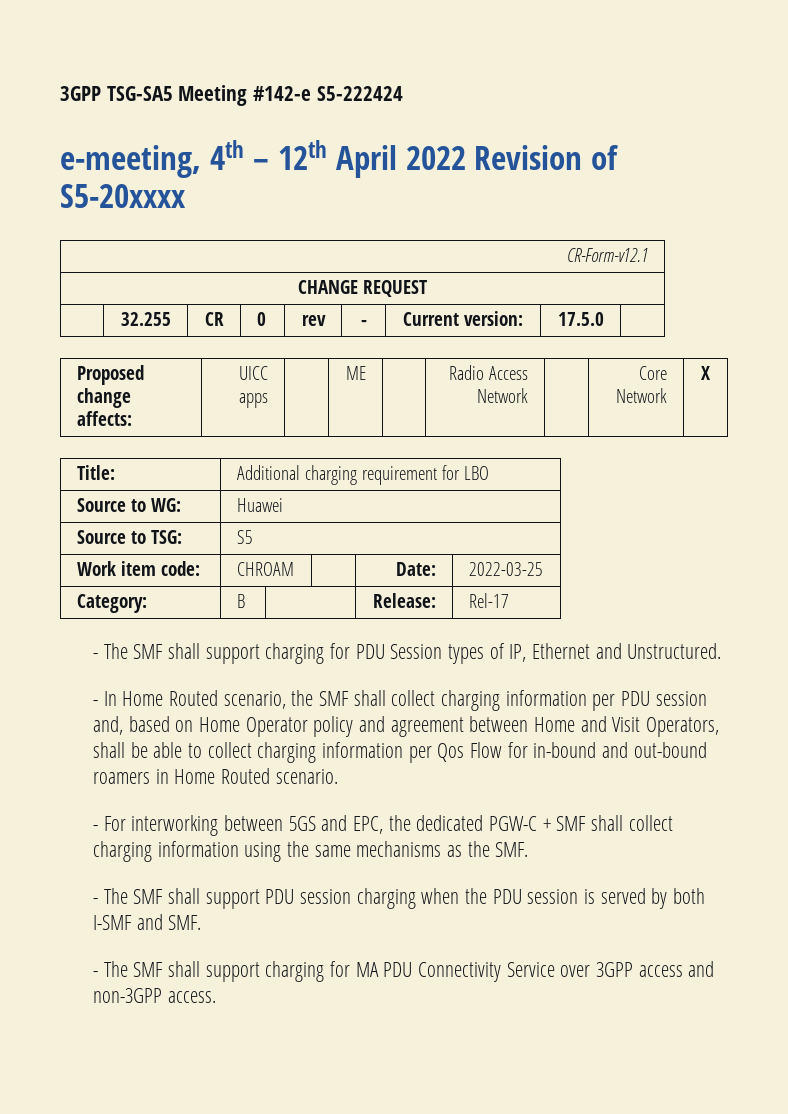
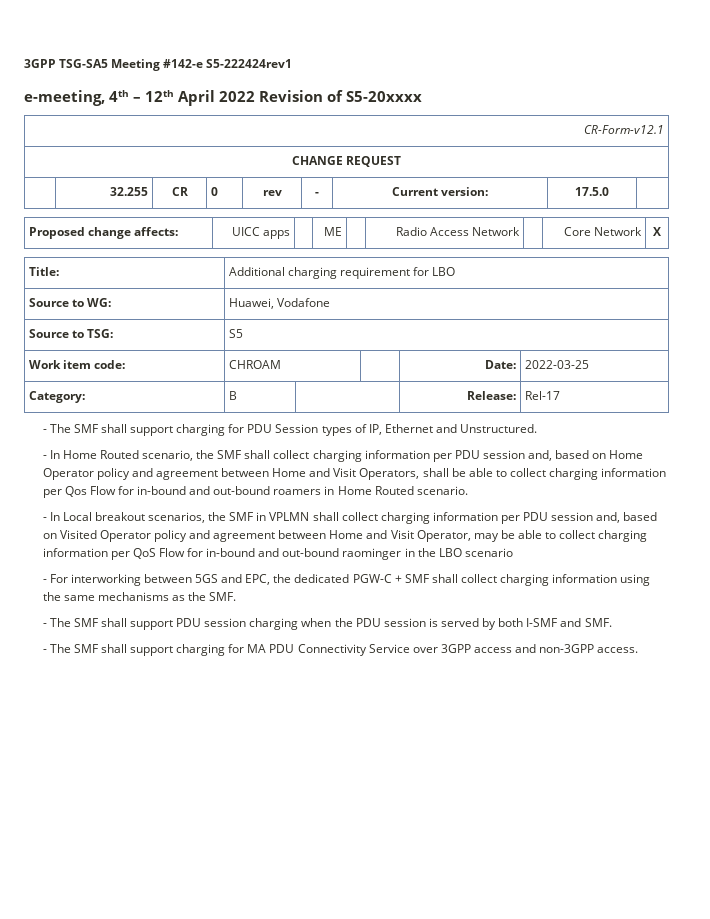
[316,86,403,101] S5-222424 -> [206,59,293,68] S5-222424rev1
[236,498,283,512] Huawei -> [229,298,331,309] Huawei, Vodafone
(338, 776) none -> [42,512,658,524] [42,530,648,542] [42,548,513,560] // - In Local breakout scenarios, the SMF in VPLMN shall collect charging information per PDU session and, based on Visited Operator policy and agreement between Home and Visit Operator, may be able to collect charging information per QoS Flow for in-bound and out-bound raominger in the LBO scenario

